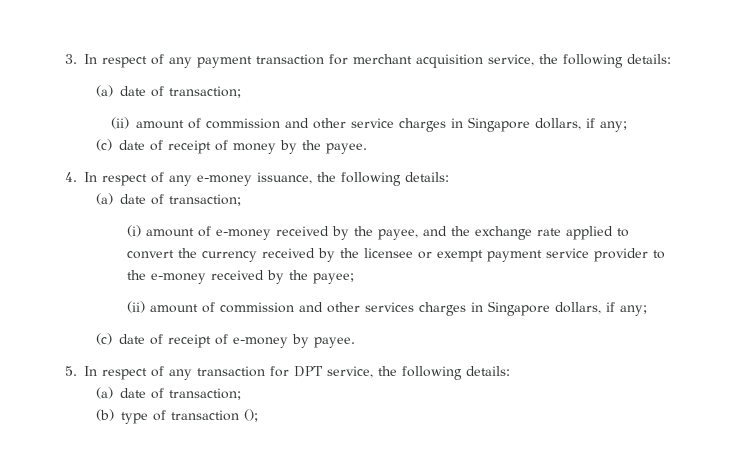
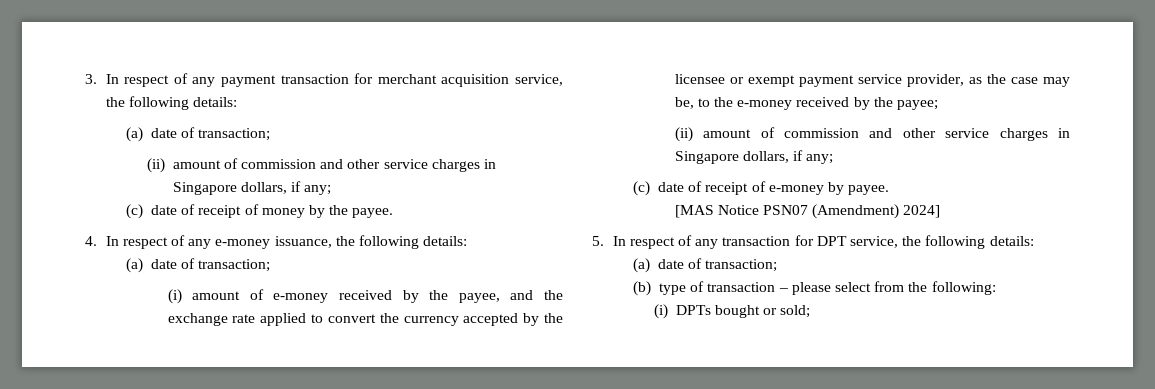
[261,248,315,258] received -> [463,313,519,326] accepted
[593,248,648,262] provider -> [906,74,1070,87] [674,97,694,109] provider, as the case may be,
[364,302,414,312] services -> [945,128,990,138] service
(355, 342) none -> [674,204,941,219] // [MAS Notice PSN07 (Amendment) 2024]
[243,409,258,422] (); -> [778,281,996,295] [653,304,811,319] – please select from the following: // (i) DPTs bought or sold;

